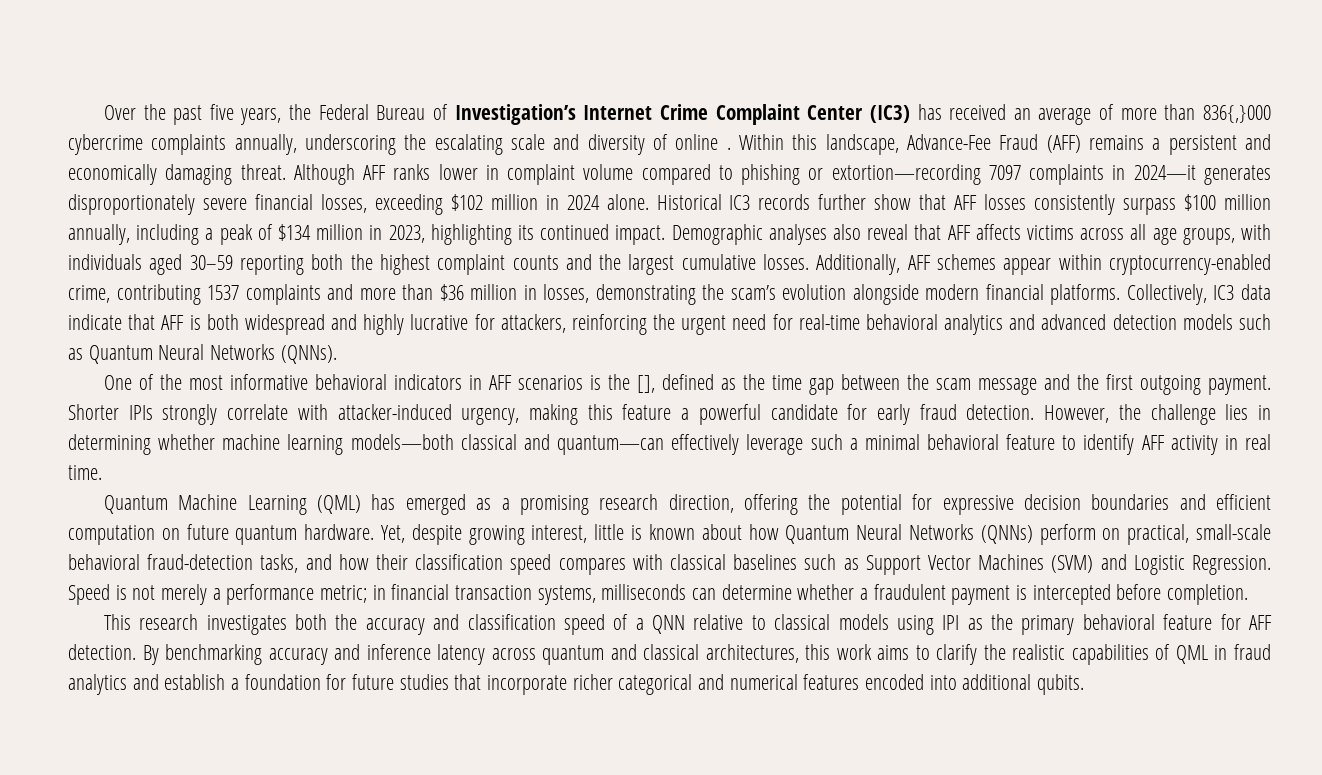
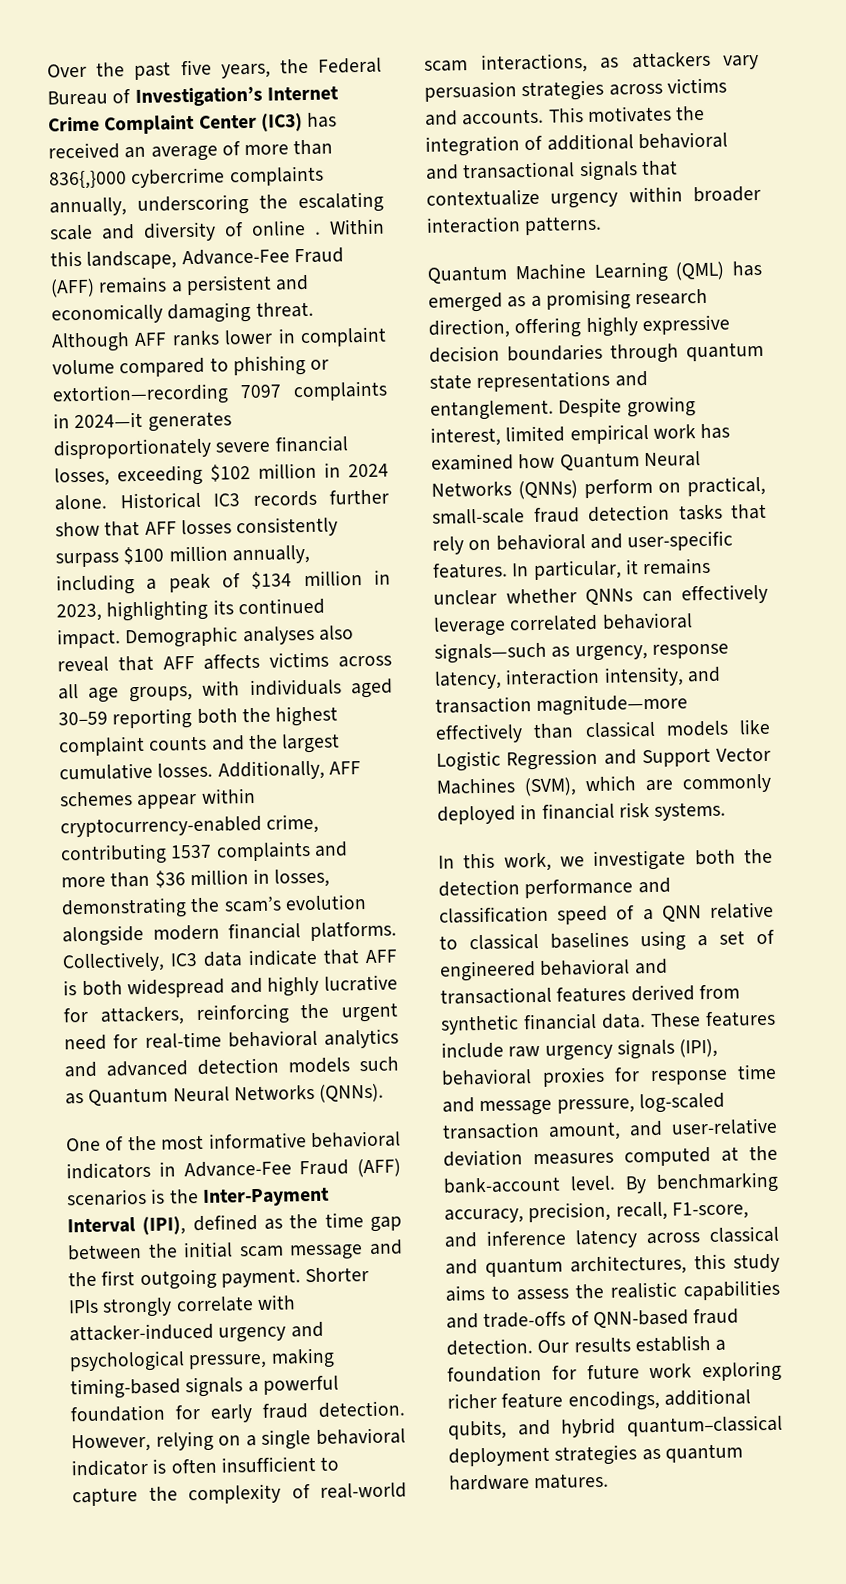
[488,374,655,393] AFF scenarios is the [], -> [183,1158,401,1178] [66,1187,330,1207] [67,1216,187,1236] Advance-Fee Fraud (AFF) scenarios is the Inter-Payment Interval (IPI),
(929, 382) none -> [183,1241,234,1259] initial
[461,404,672,425] urgency, making this feature -> [218,1321,324,1343] [69,1347,335,1373] [70,1376,244,1400] urgency and psychological pressure, making timing-based signals
[770,404,838,420] candidate -> [70,1404,166,1423] foundation
[1118,404,1272,425] [68,434,1271,455] [68,465,102,480] the challenge lies in determining whether machine learning models—both classical and quantum—can effectively leverage such a minimal behavioral feature to identify AFF activity in real time. -> [155,1427,406,1452] [71,1455,340,1477] [72,1482,407,1507] [424,51,759,74] [424,77,727,102] [424,105,706,126] [425,131,728,157] [425,160,678,182] [426,185,761,209] [426,215,603,236] relying on a single behavioral indicator is often insufficient to capture the complexity of real-world scam interactions, as attackers vary persuasion strategies across victims and accounts. This motivates the integration of additional behavioral and transactional signals that contextualize urgency within broader interaction patterns.
[808,494,1271,515] [68,524,742,545] the potential for expressive decision boundaries and efficient computation on future quantum hardware. Yet, despite growing interest, little is known about -> [585,314,730,338] [429,341,764,364] [429,370,648,392] [430,396,696,421] [430,423,731,447] [431,453,514,471] highly expressive decision boundaries through quantum state representations and entanglement. Despite growing interest, limited empirical work has examined
[68,554,1272,575] [68,584,1249,605] [103,614,425,635] behavioral fraud-detection tasks, and how their classification speed compares with classical baselines such as Support Vector Machines (SVM) and Logistic Regression. Speed is not merely a performance metric; in financial transaction systems, milliseconds can determine whether a fraudulent payment is intercepted before completion. // This research investigates both the accuracy -> [533,503,767,524] [432,530,734,555] [432,557,712,581] [433,583,768,606] [433,612,693,637] [434,641,729,664] [434,666,721,690] [435,693,689,716] [435,718,771,744] [436,746,771,772] [436,773,772,797] [437,801,727,825] [438,848,773,872] [438,878,634,899] fraud detection tasks that rely on behavioral and user-specific features. In particular, it remains unclear whether QNNs can effectively leverage correlated behavioral signals—such as urgency, response latency, interaction intensity, and transaction magnitude—more effectively than classical models like Logistic Regression and Support Vector Machines (SVM), which are commonly deployed in financial risk systems. // In this work, we investigate both the detection performance
[838,614,1272,635] [68,644,328,665] models using IPI as the primary behavioral feature for AFF detection. By benchmarking accuracy -> [550,929,775,952] [439,958,668,982] [440,984,740,1005] [440,1010,776,1035] [441,1038,719,1061] [441,1063,777,1087] [442,1092,725,1117] [442,1117,778,1141] [443,1145,778,1167] [443,1171,779,1194] [444,1201,749,1224] baselines using a set of engineered behavioral and transactional features derived from synthetic financial data. These features include raw urgency signals (IPI), behavioral proxies for response time and message pressure, log-scaled transaction amount, and user-relative deviation measures computed at the bank-account level. By benchmarking accuracy, precision, recall, F1-score,
[542,644,700,665] quantum and classical -> [709,1225,779,1244] [445,1257,563,1277] classical and quantum
[836,644,872,660] work -> [733,1253,780,1273] study
[936,644,978,665] clarify -> [516,1288,569,1301] assess
[1155,644,1271,664] [68,674,159,695] of QML in fraud analytics and -> [446,1308,740,1329] [446,1337,631,1356] and trade-offs of QNN-based fraud detection. Our results
[399,674,1085,695] studies that incorporate richer categorical and numerical features encoded into additional qubits. -> [649,1360,782,1383] [447,1388,751,1412] [448,1414,783,1440] [448,1443,743,1467] [449,1472,610,1491] work exploring richer feature encodings, additional qubits, and hybrid quantum–classical deployment strategies as quantum hardware matures.

